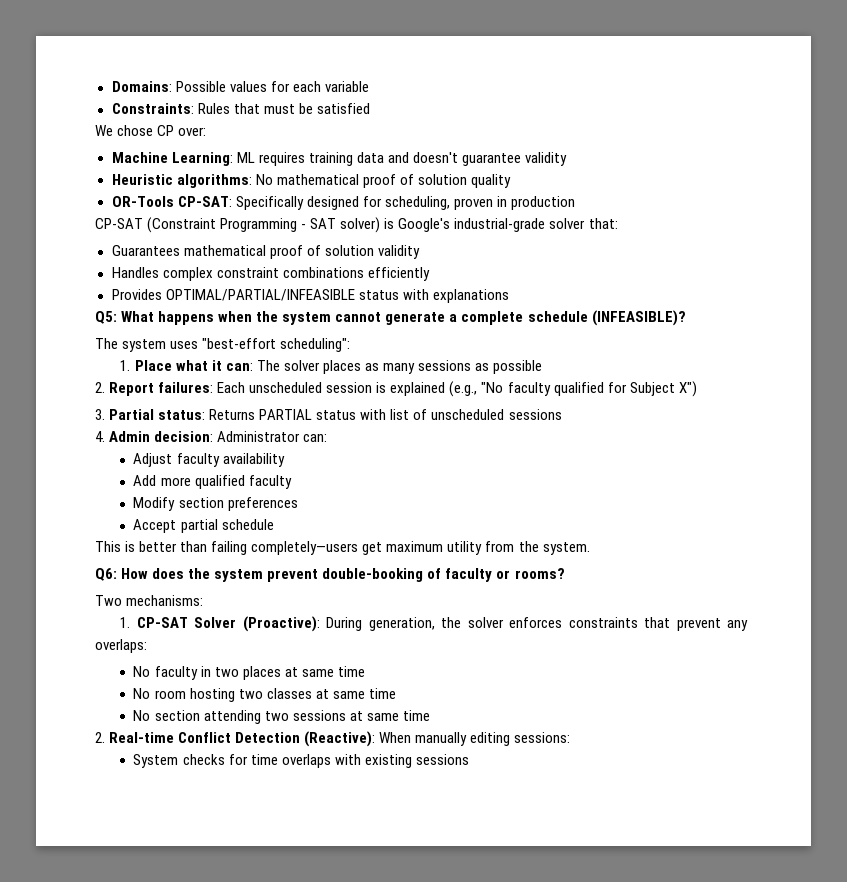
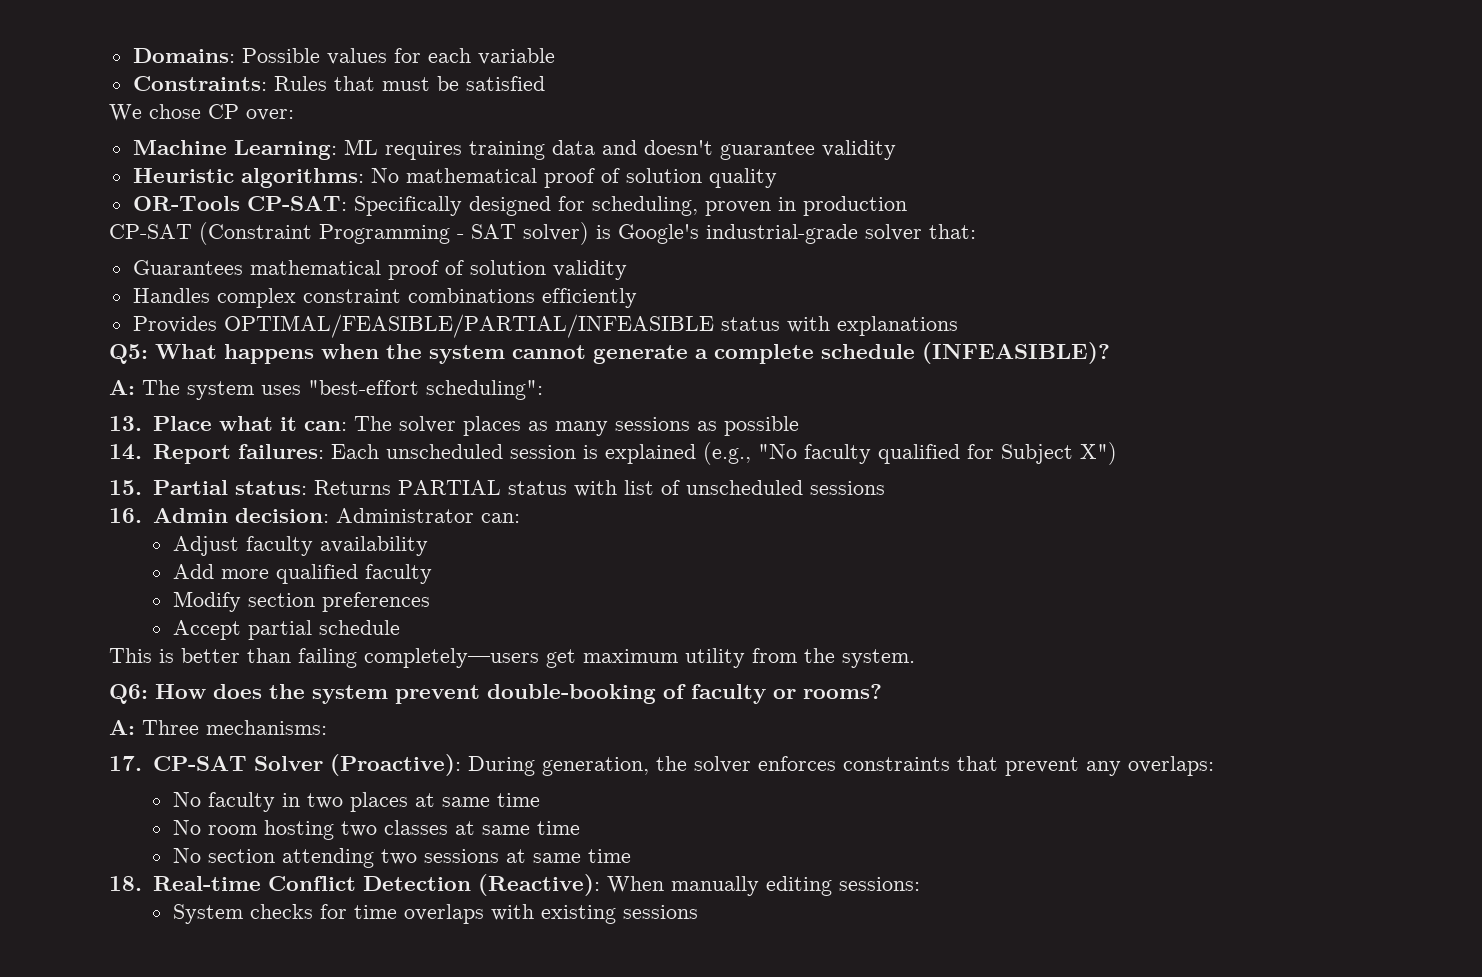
[165,289,355,301] OPTIMAL/PARTIAL/INFEASIBLE -> [223,314,714,338] OPTIMAL/FEASIBLE/PARTIAL/INFEASIBLE
(686, 318) none -> [109,380,135,395] A:
[120,360,131,371] 1. -> [109,416,142,431] 13.
[95,382,105,393] 2. -> [109,444,142,460] 14.
[95,409,105,420] 3. -> [109,480,142,495] 15.
[95,431,105,442] 4. -> [109,508,142,523] 16.
[95,595,122,606] Two -> [109,720,199,735] A: Three
[120,617,131,628] 1. -> [109,756,142,771] 17.
[95,732,105,743] 2. -> [109,876,142,891] 18.

